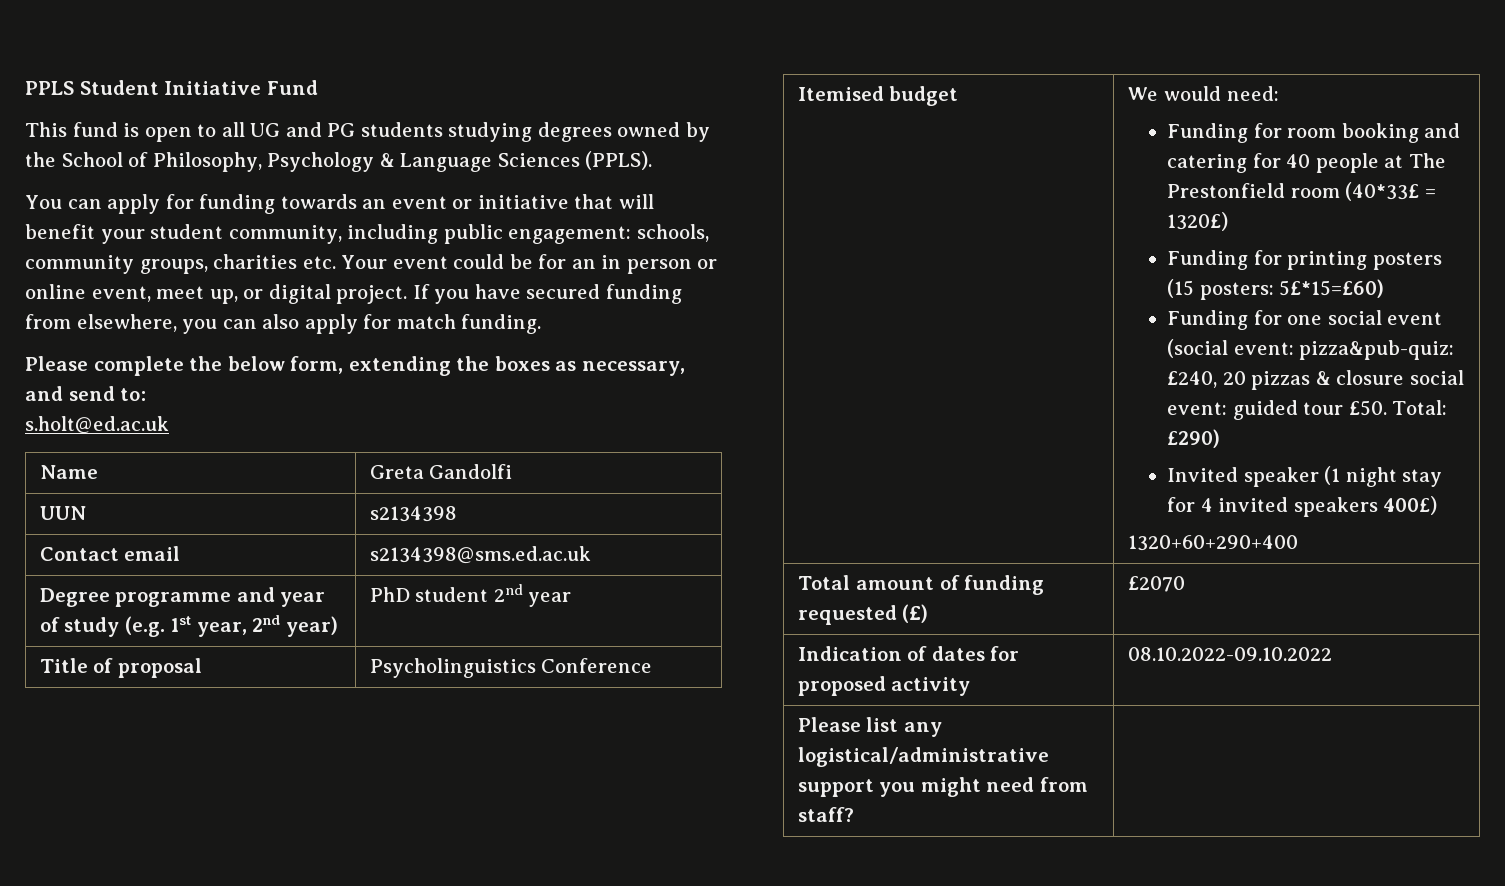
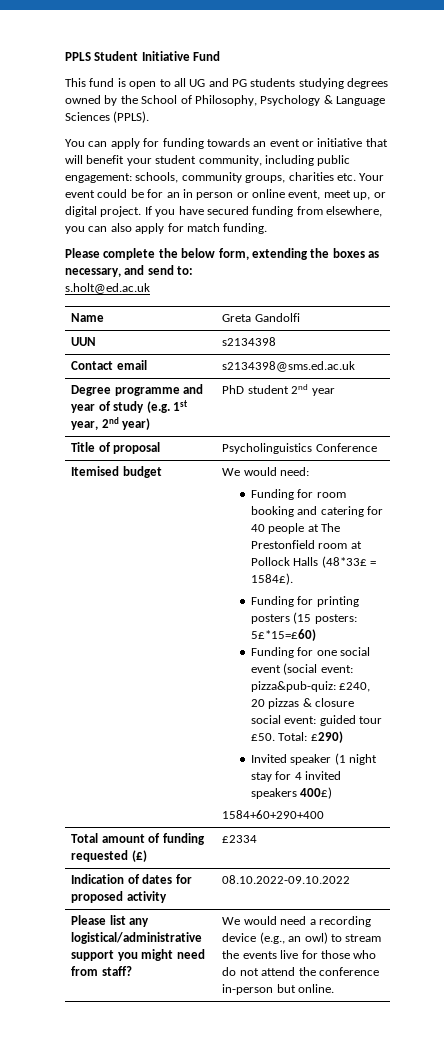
[1345,182,1436,201] [1167,212,1229,231] (40*33£ = 1320£) -> [350,541,362,549] [250,556,377,568] [250,573,293,585] at Pollock Halls (48*33£ = 1584£).
[1127,535,1298,551] 1320+60+290+400 -> [222,810,325,819] 1584+60+290+400
[1127,576,1185,592] £2070 -> [222,835,258,843] £2334
(854, 814) none -> [222,916,371,927] [222,932,382,944] [222,950,377,959] [222,967,379,976] [222,984,335,995] We would need a recording device (e.g., an owl) to stream the events live for those who do not attend the conference in-person but online.

